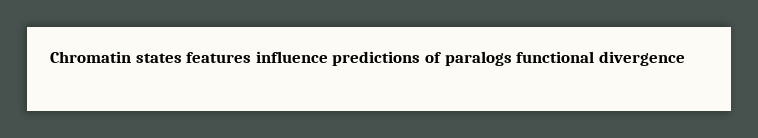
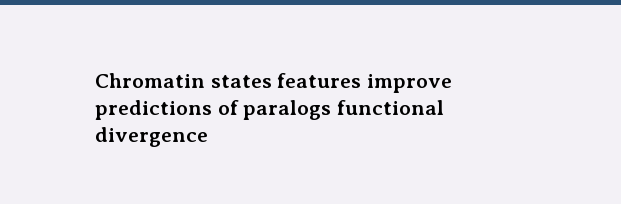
[255,51,328,63] influence -> [367,74,453,93] improve

